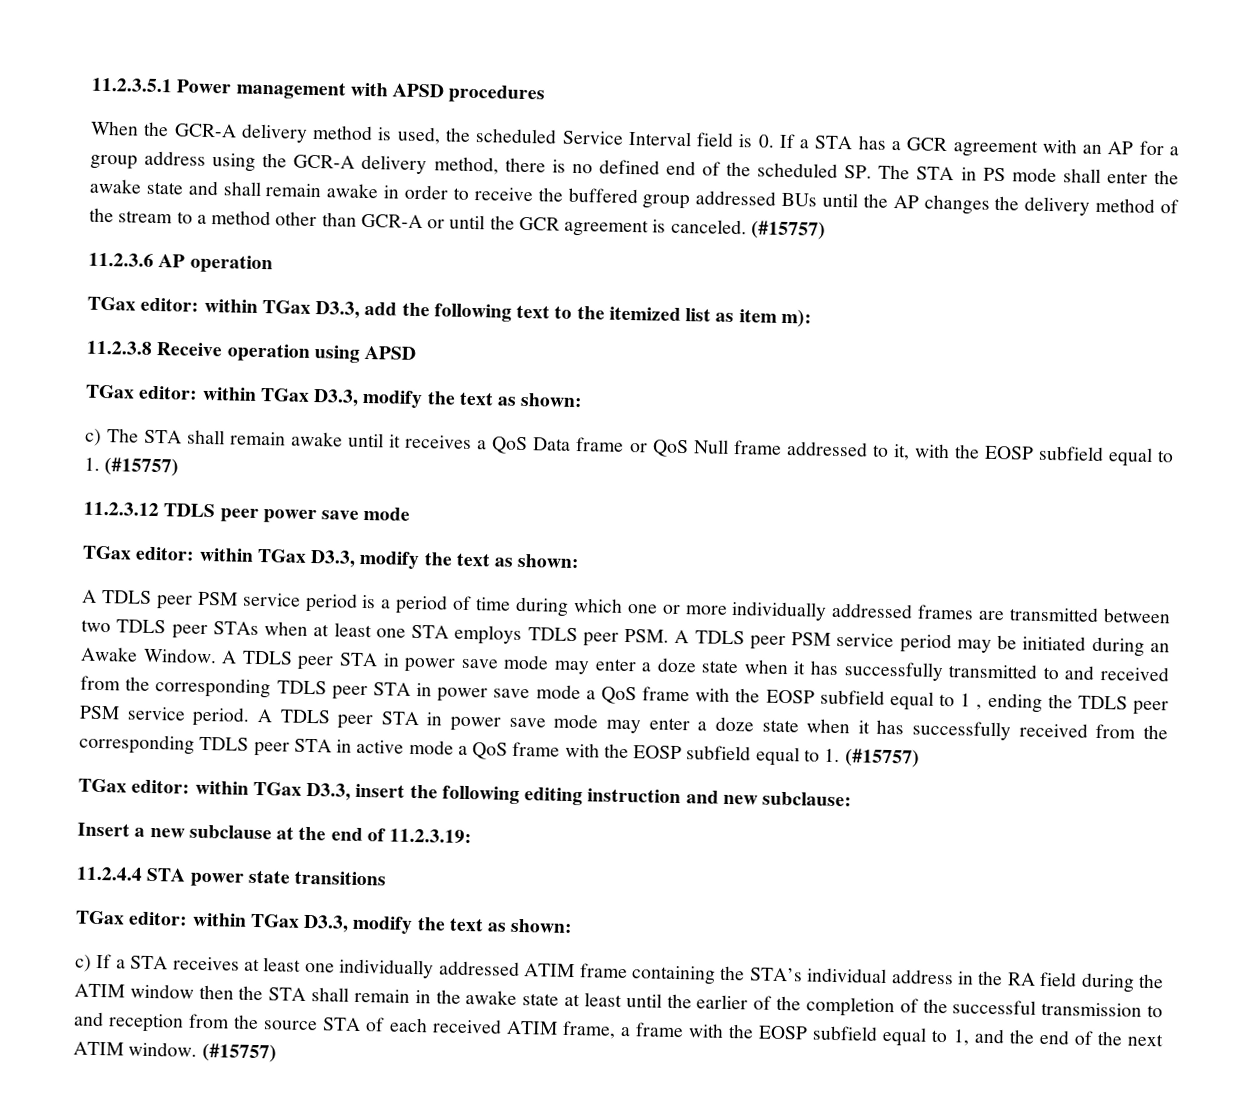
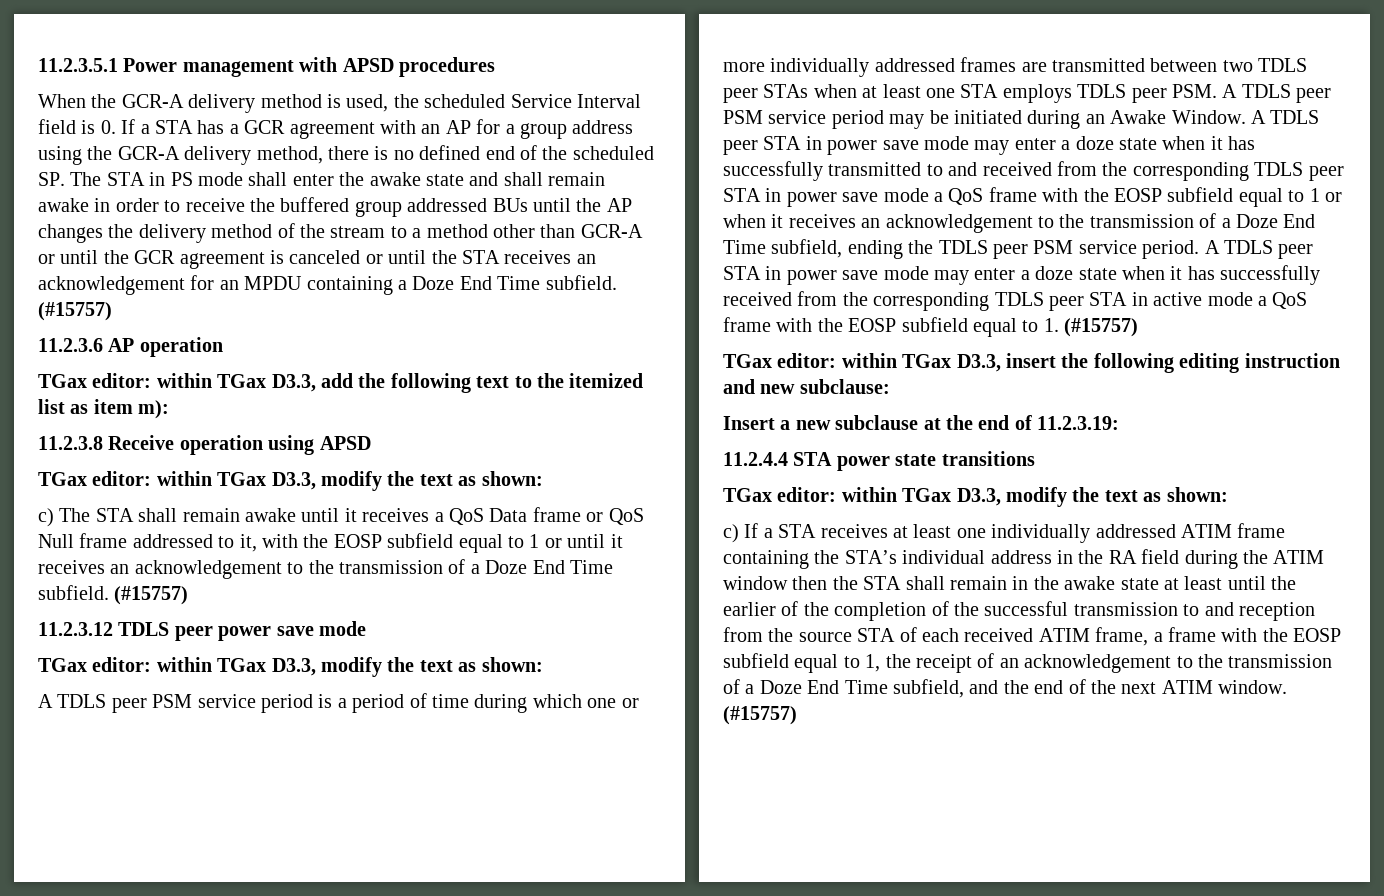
[670,218,747,235] canceled. -> [289,250,596,264] [38,275,617,295] canceled or until the STA receives an acknowledgement for an MPDU containing a Doze End Time subfield.
[84,457,100,471] 1. -> [529,534,623,548] [38,559,613,579] [38,585,109,600] 1 or until it receives an acknowledgement to the transmission of a Doze End Time subfield.
[976,703,983,710] , -> [1324,192,1342,202] [723,213,1316,233] [723,239,843,258] or when it receives an acknowledgement to the transmission of a Doze End Time subfield,
(970, 1037) none -> [885,653,1333,673] [723,679,964,698] the receipt of an acknowledgement to the transmission of a Doze End Time subfield,

